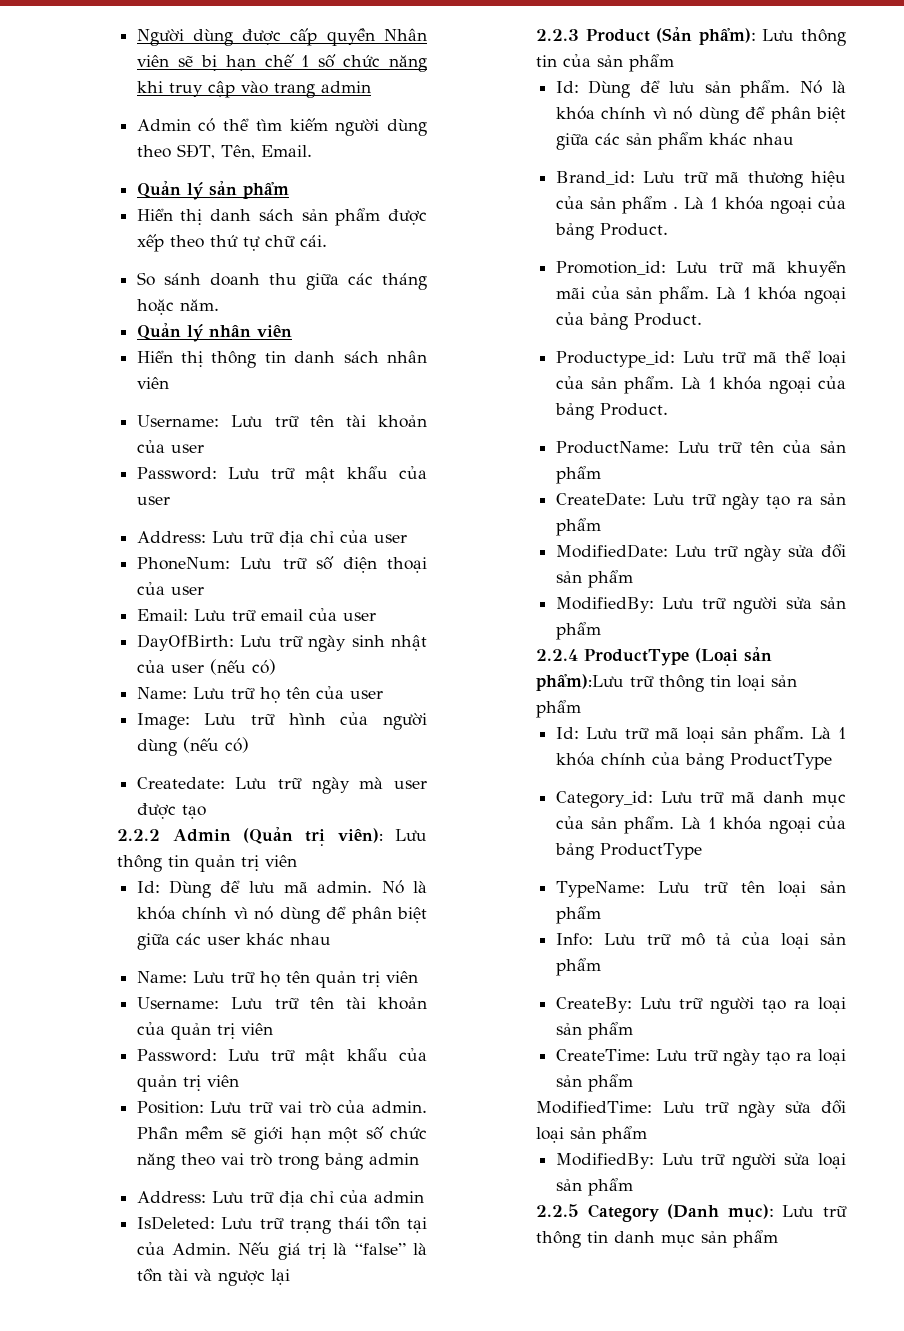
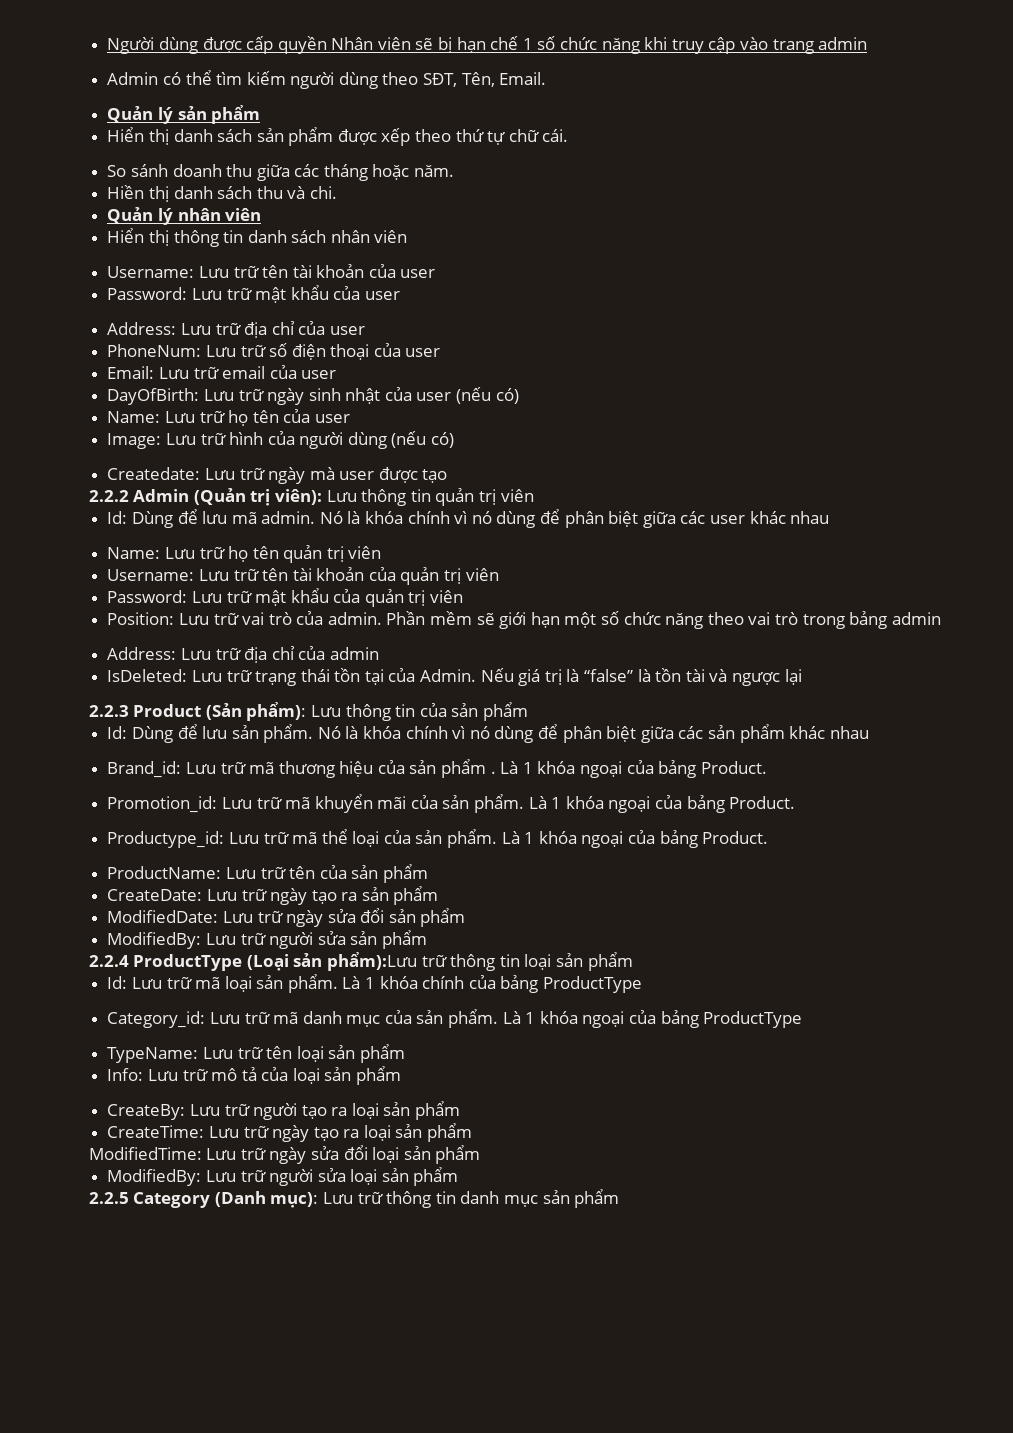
(219, 305) none -> [107,185,337,202] // Hiền thị danh sách thu và chi.

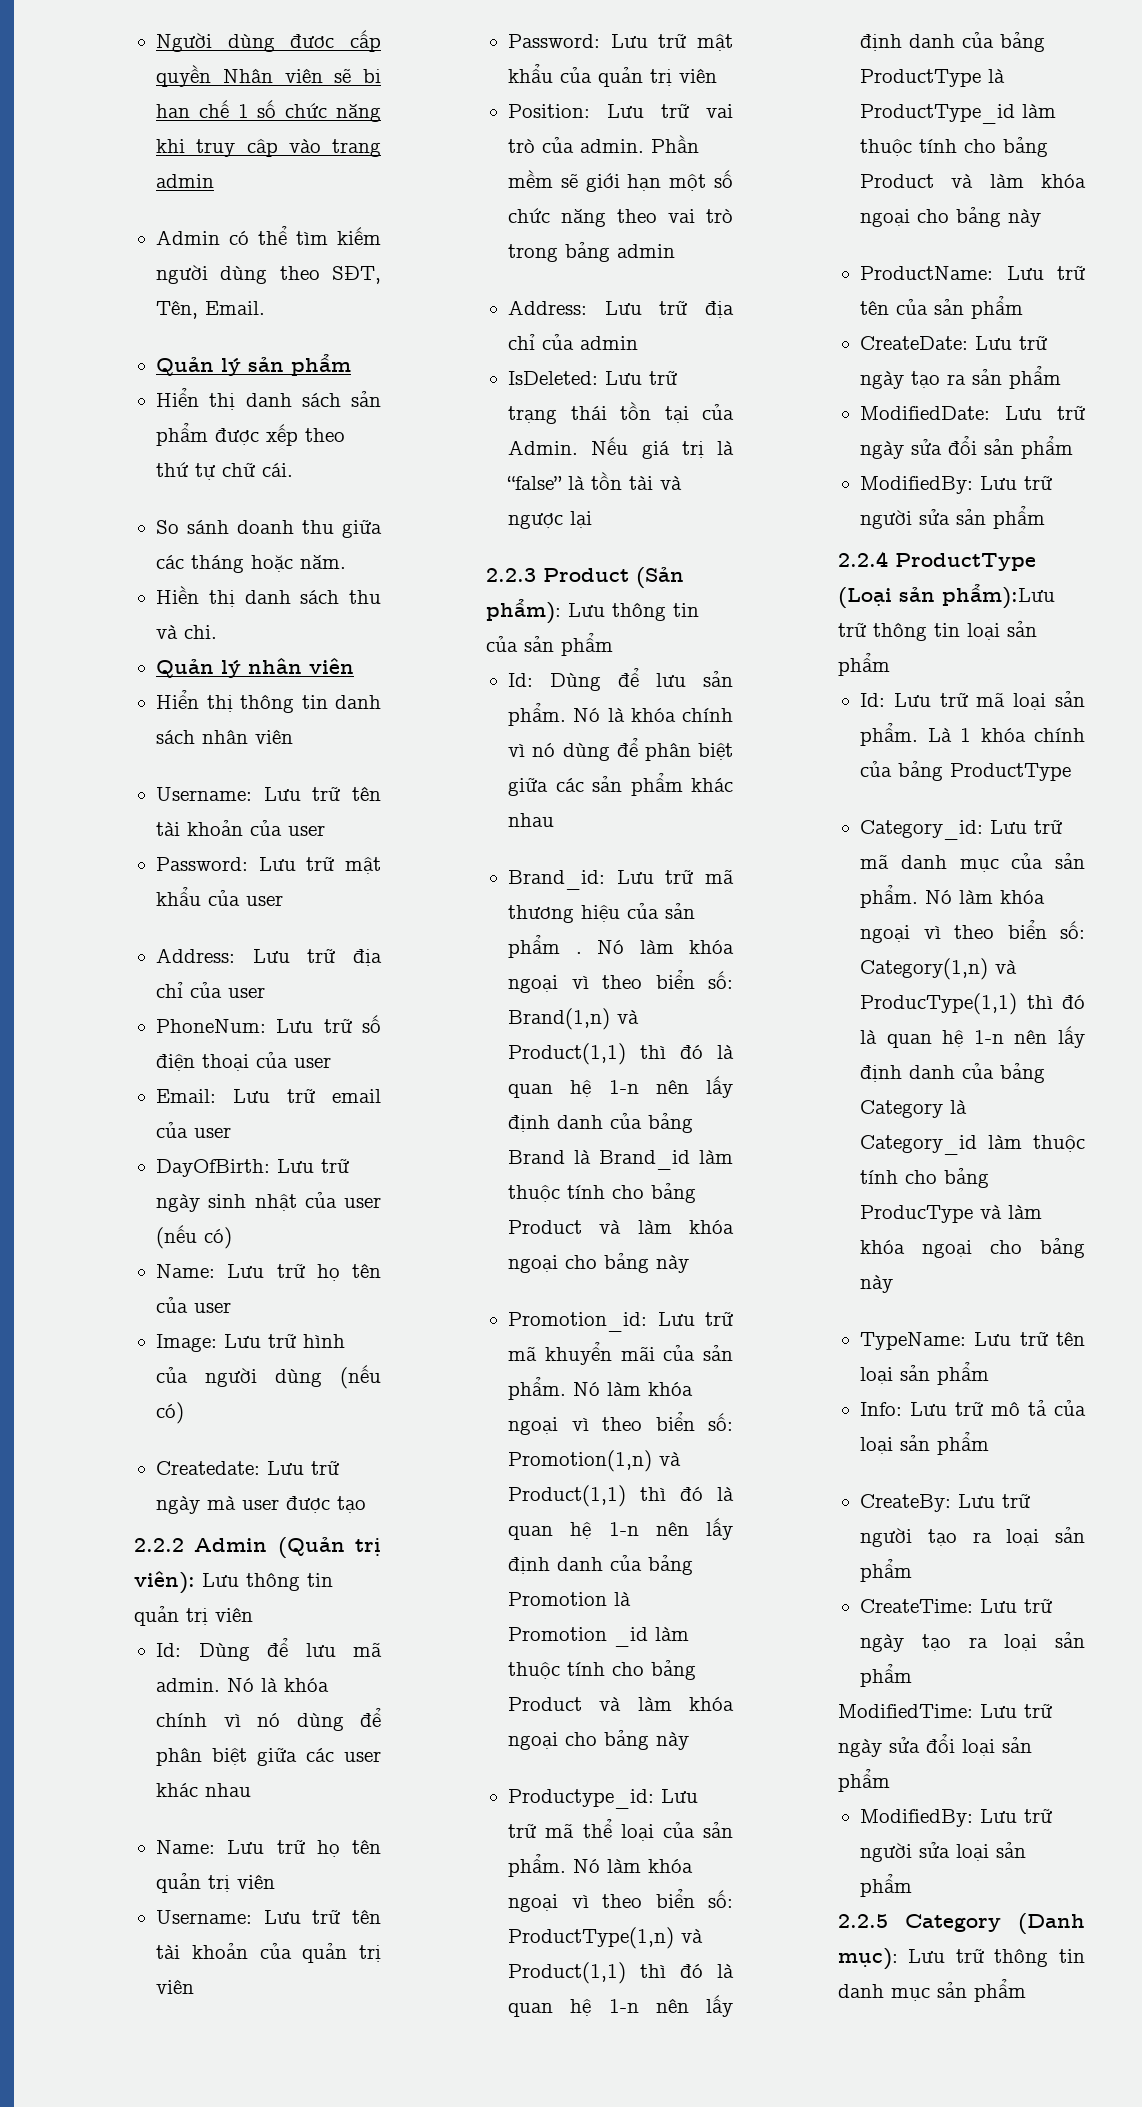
[500,760,767,778] Là 1 khóa ngoại của bảng Product. -> [597,940,734,954] [508,970,733,993] [508,1008,640,1030] [508,1043,734,1065] [508,1076,733,1098] [508,1113,694,1133] [508,1150,733,1170] [508,1183,697,1203] [508,1220,734,1234] [508,1253,690,1273] Nó làm khóa ngoại vì theo biển số: Brand(1,n) và Product(1,1) thì đó là quan hệ 1-n nên lấy định danh của bảng Brand là Brand_id làm thuộc tính cho bảng Product và làm khóa ngoại cho bảng này
[528,795,796,813] Là 1 khóa ngoại của bảng Product. -> [573,1382,694,1396] [508,1412,733,1435] [508,1450,682,1472] [508,1485,734,1507] [508,1518,733,1540] [508,1555,694,1575] [508,1592,632,1606] [508,1627,690,1647] [508,1660,697,1680] [508,1697,734,1711] [508,1730,690,1750] Nó làm khóa ngoại vì theo biển số: Promotion(1,n) và Product(1,1) thì đó là quan hệ 1-n nên lấy định danh của bảng Promotion là Promotion _id làm thuộc tính cho bảng Product và làm khóa ngoại cho bảng này
[501,830,769,848] Là 1 khóa ngoại của bảng Product. -> [573,1859,694,1873] [508,1889,733,1912] [508,1927,704,1949] [508,1962,734,1984] [508,1995,733,2017] [860,32,1046,52] [860,69,1006,87] [860,104,1057,124] [860,137,1049,157] [860,174,1086,188] [860,207,1042,227] Nó làm khóa ngoại vì theo biển số: ProductType(1,n) và Product(1,1) thì đó là quan hệ 1-n nên lấy định danh của bảng ProductType là ProductType_id làm thuộc tính cho bảng Product và làm khóa ngoại cho bảng này
[502,1010,803,1028] Là 1 khóa ngoại của bảng ProductType -> [925,890,1046,904] [860,920,1085,943] [860,958,1018,980] [860,993,1085,1015] [860,1026,1085,1048] [860,1063,1046,1083] [860,1100,968,1118] [860,1135,1085,1155] [860,1168,990,1188] [860,1205,1043,1223] [860,1238,1085,1258] [860,1275,894,1293] Nó làm khóa ngoại vì theo biển số: Category(1,n) và ProducType(1,1) thì đó là quan hệ 1-n nên lấy định danh của bảng Category là Category_id làm thuộc tính cho bảng ProducType và làm khóa ngoại cho bảng này

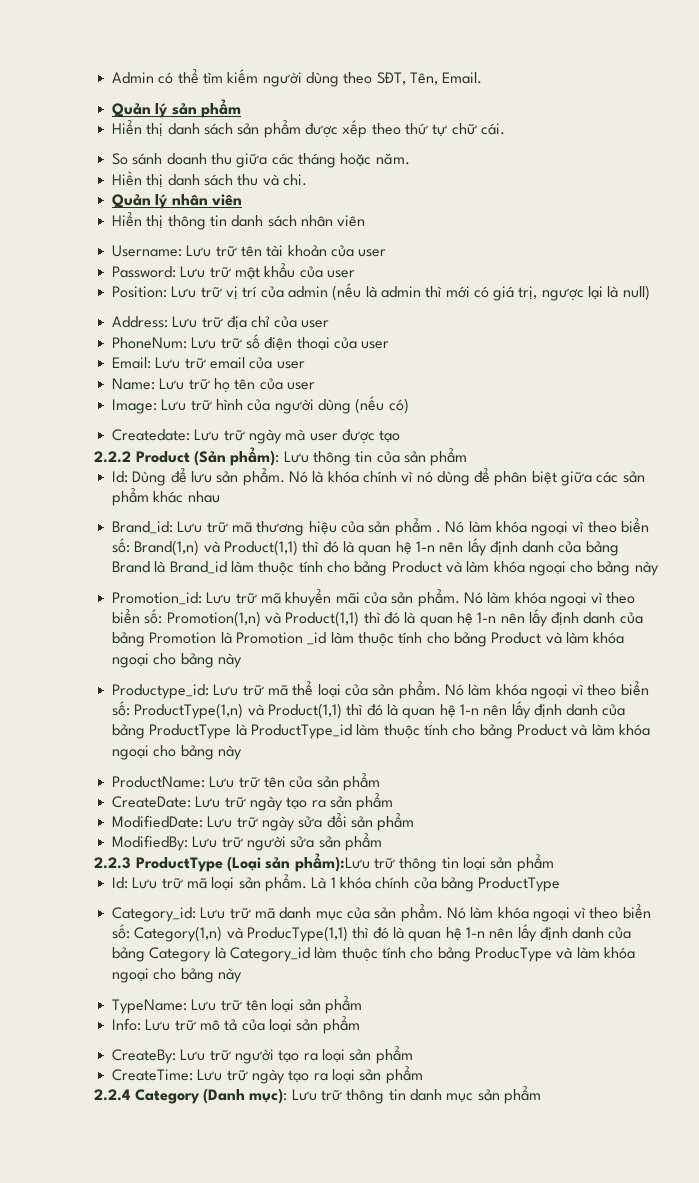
[156,30,381,52] [156,65,382,87] [156,100,381,122] [156,139,382,157] [156,174,215,188] Người dùng được cấp quyền Nhân viên sẽ bị hạn chế 1 số chức năng khi truy cập vào trang admin // -> (111, 78) none
(284, 900) none -> [111,283,650,301] // Position: Lưu trữ vị trí của admin (nếu là admin thì mới có giá trị, ngược lại là null)
[156,1159,351,1177] [156,1192,382,1212] [156,1225,233,1249] // DayOfBirth: Lưu trữ ngày sinh nhật của user (nếu có) -> (305, 365) none
[194,1537,381,1558] [133,1571,333,1594] [133,1606,253,1626] [156,1638,383,1661] [156,1678,330,1692] [156,1708,382,1731] [156,1747,382,1766] [156,1783,252,1797] [156,1839,382,1857] [156,1873,276,1893] [156,1909,381,1924] [156,1943,382,1963] [156,1979,195,1994] [508,34,733,51] [508,64,718,87] [508,104,733,118] [508,135,700,153] [508,170,733,192] [508,208,733,227] [508,242,676,262] [508,300,734,318] [508,334,639,350] [508,371,679,385] [508,402,734,424] [508,437,734,459] [507,472,683,490] [508,511,593,529] [485,568,536,582] Admin (Quản trị viên): Lưu thông tin quản trị viên // Id: Dùng để lưu mã admin. Nó là khóa chính vì nó dùng để phân biệt giữa các user khác nhau // Name: Lưu trữ họ tên quản trị viên // Username: Lưu trữ tên tài khoản của quản trị viên // Password: Lưu trữ mật khẩu của quản trị viên // Position: Lưu trữ vai trò của admin. Phần mềm sẽ giới hạn một số chức năng theo vai trò trong bảng admin // Address: Lưu trữ địa chỉ của admin // IsDeleted: Lưu trữ trạng thái tồn tại của Admin. Nếu giá trị là “false” là tồn tài và ngược lại // 2.2.3 -> (132, 457) none
[837,551,888,567] 2.2.4 -> [94,857,132,869] 2.2.3
[837,1704,1053,1718] [837,1734,1032,1757] [837,1769,890,1792] [860,1809,1054,1827] [860,1842,1027,1862] [860,1874,913,1897] [837,1914,888,1928] ModifiedTime: Lưu trữ ngày sửa đổi loại sản phẩm // ModifiedBy: Lưu trữ người sửa loại sản phẩm // 2.2.5 -> [94,1089,131,1101] 2.2.4

